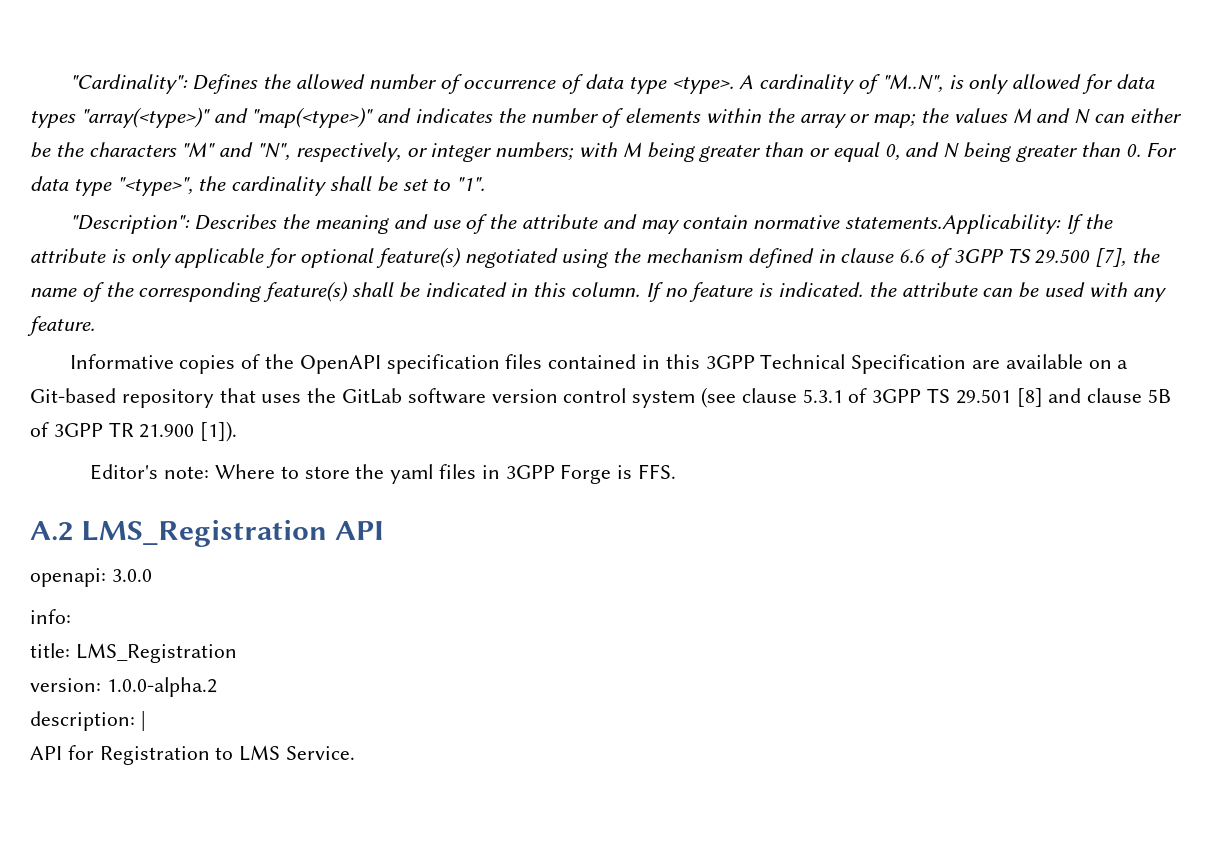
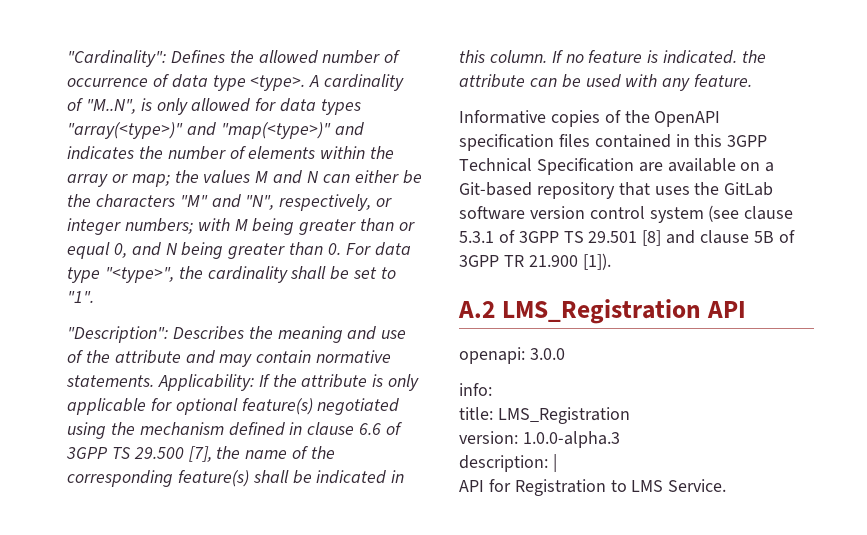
[845,214,1062,234] statements.Applicability: -> [66,374,254,391] statements. Applicability:
[90,464,677,484] // Editor's note: Where to store the yaml files in 3GPP Forge is FFS. -> (611, 261) none
[106,677,217,697] 1.0.0-alpha.2 -> [522,431,620,448] 1.0.0-alpha.3

